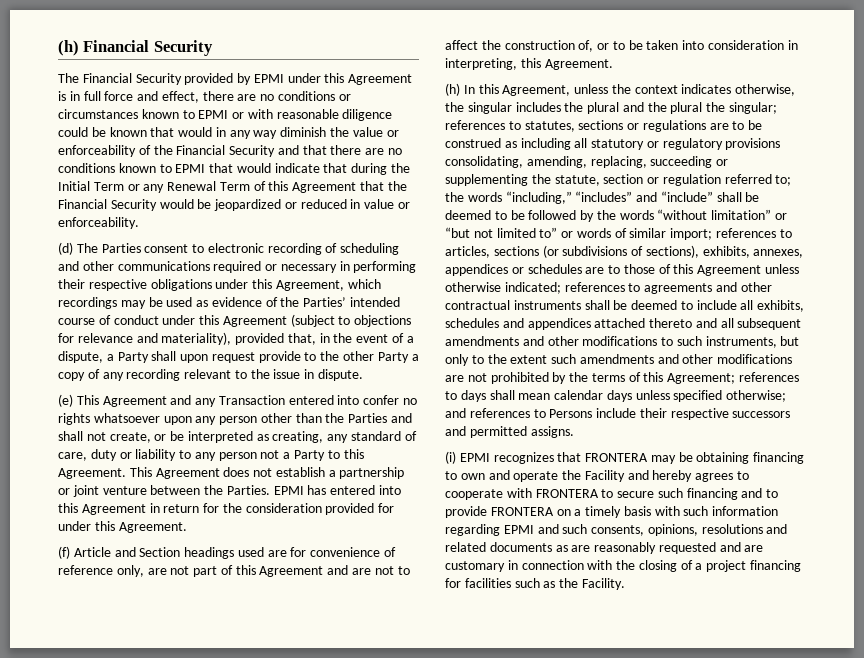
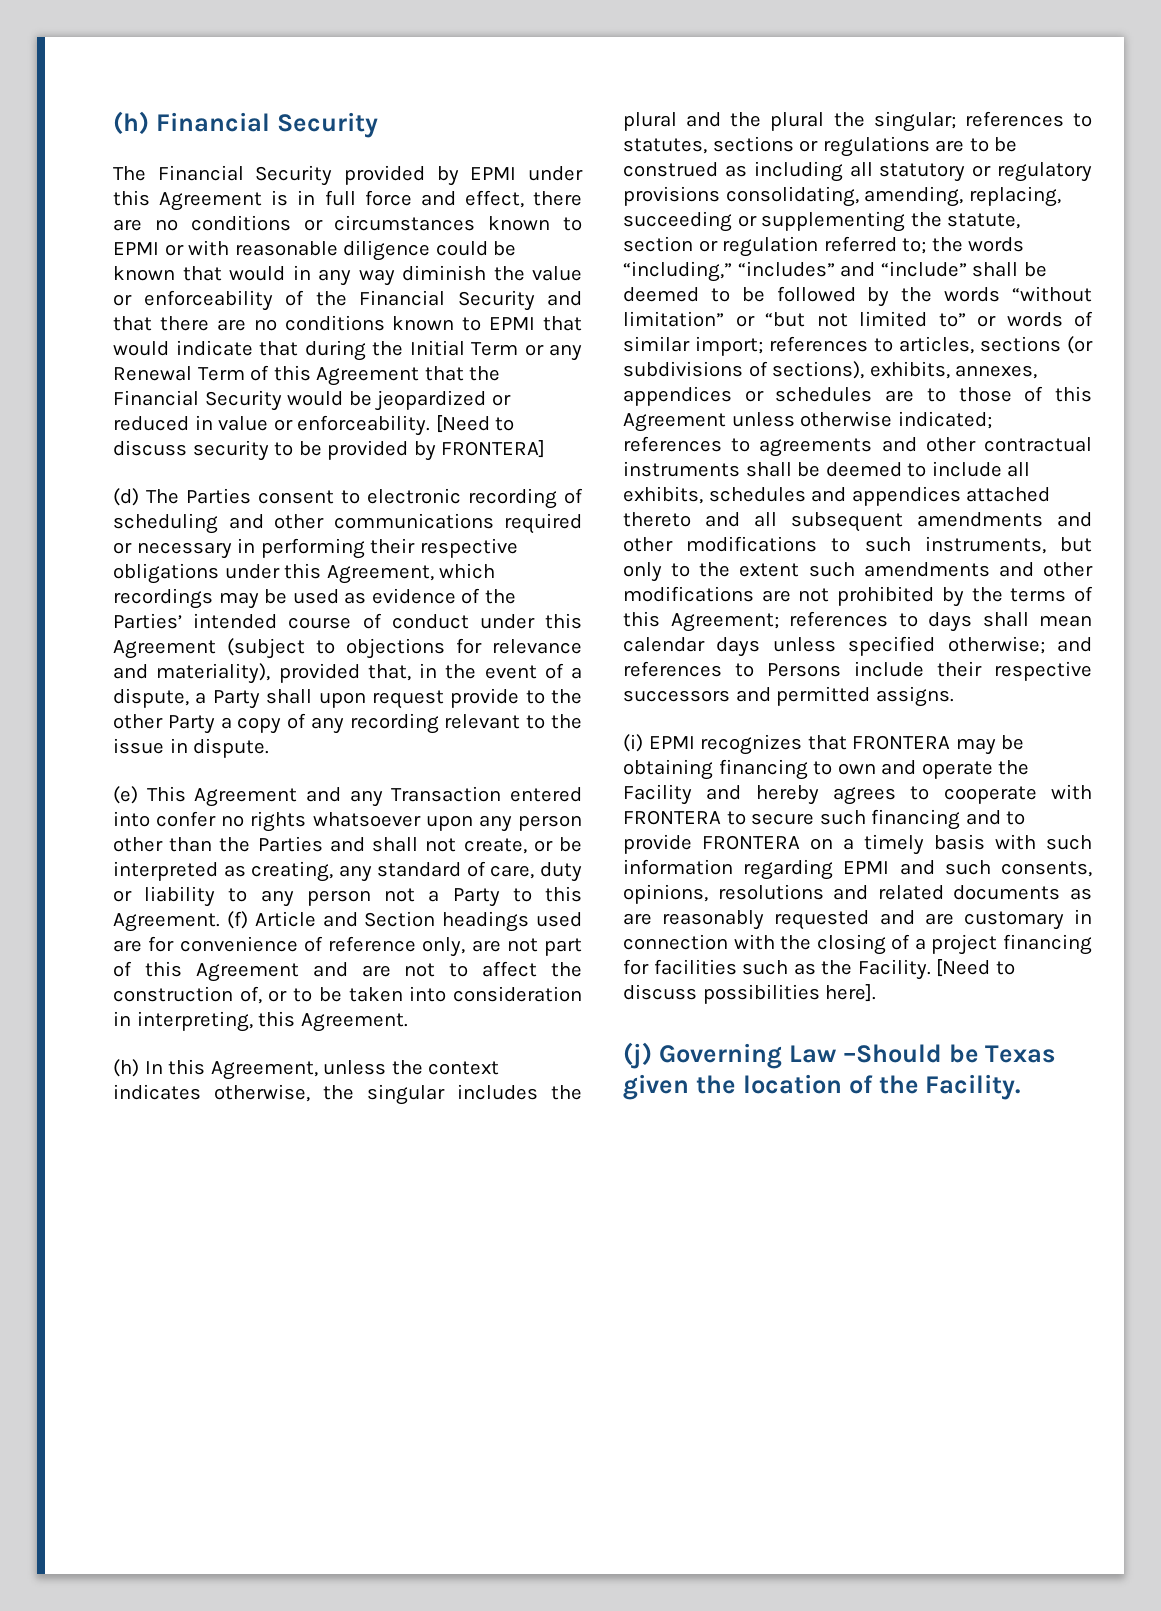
(139, 223) none -> [435,415,515,433] [113,440,546,461] [Need to discuss security to be provided by FRONTERA]
[129,467,405,479] [58,485,402,497] [58,503,395,515] [58,521,187,533] This Agreement does not establish a partnership or joint venture between the Parties. EPMI has entered into this Agreement in return for the consideration provided for under this Agreement. // -> (220, 922) none
(625, 584) none -> [936,959,1015,977] [623,984,877,1004] [623,1042,1056,1069] [623,1074,1021,1100] [Need to discuss possibilities here]. // (j) Governing Law –Should be Texas given the location of the Facility.

